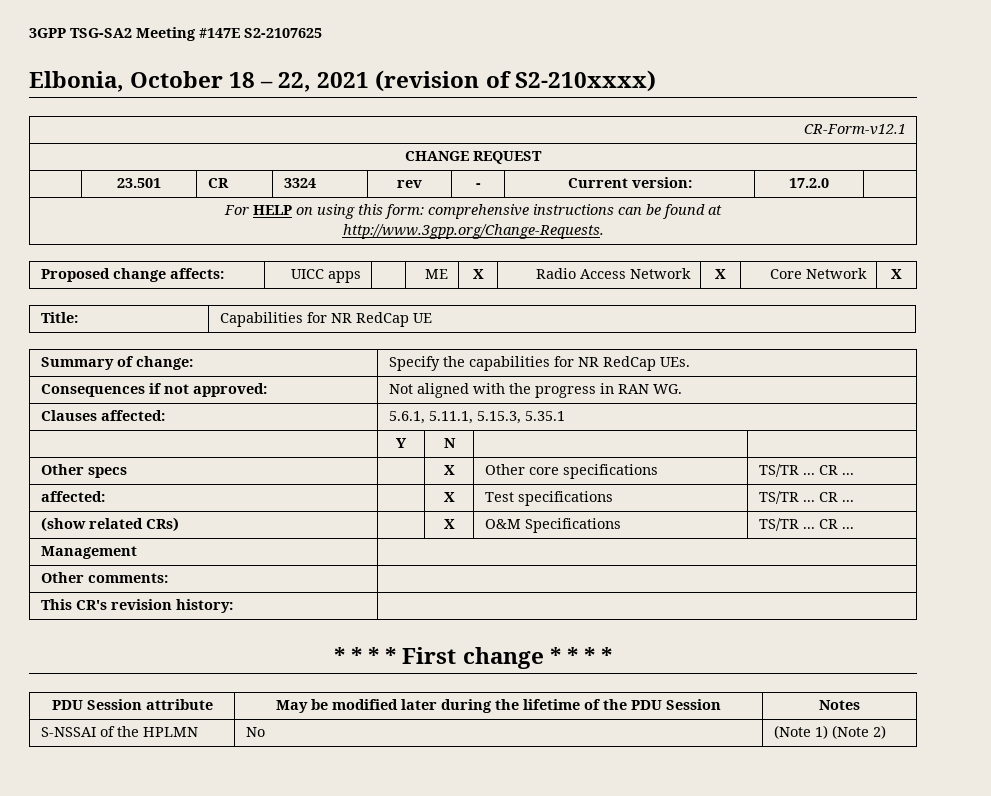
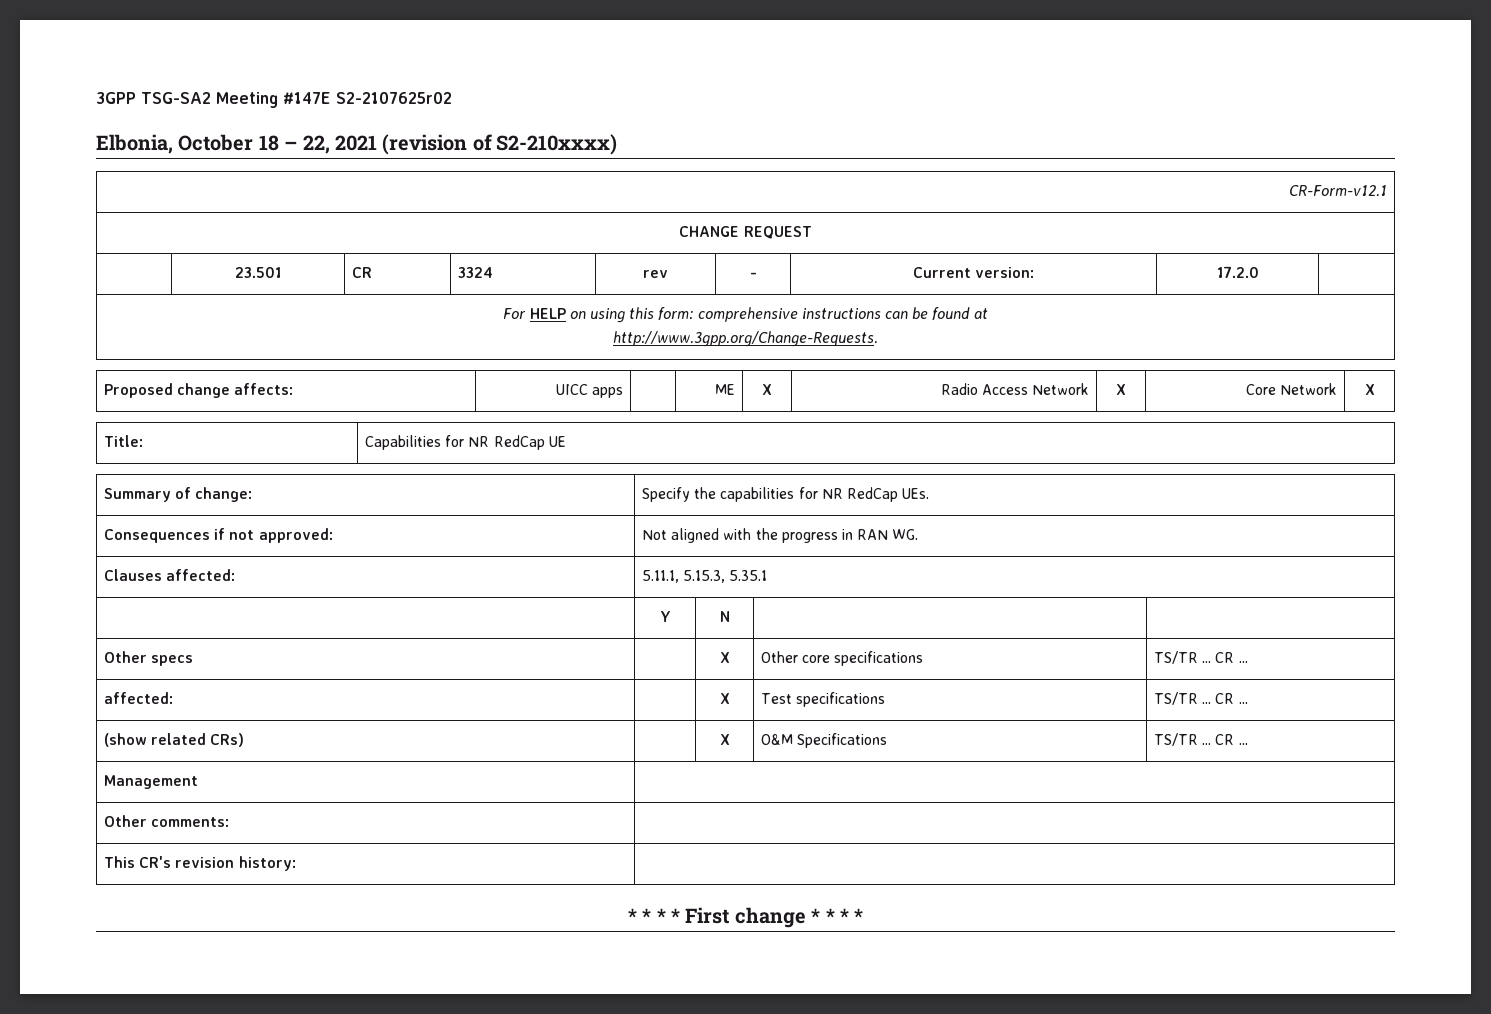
[244,28,322,38] S2-2107625 -> [336,92,452,104] S2-2107625r02
[388,411,425,424] 5.6.1, -> (236, 575) none
[51,699,213,710] [276,699,721,713] [819,700,860,710] [40,726,198,737] [245,727,265,737] [773,725,886,739] // PDU Session attribute | May be modified later during the lifetime of the PDU Session | Notes // S-NSSAI of the HPLMN | No | (Note 1) (Note 2) -> (864, 915) none

